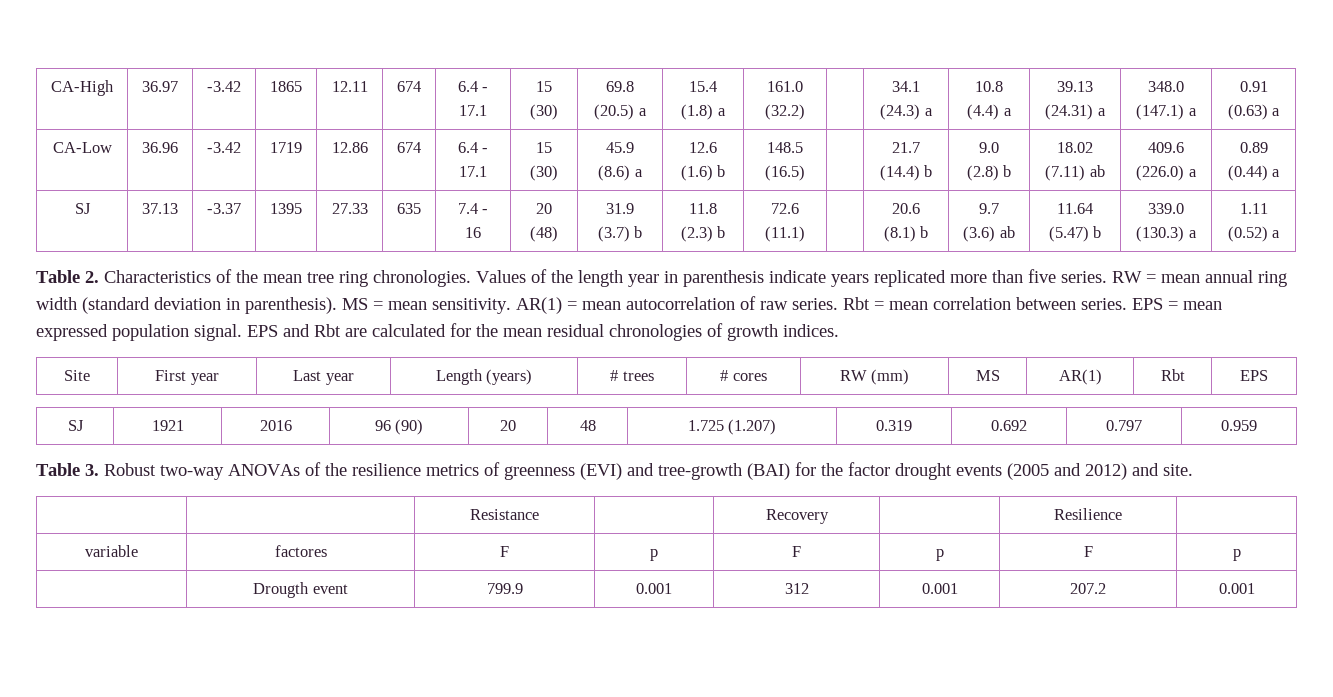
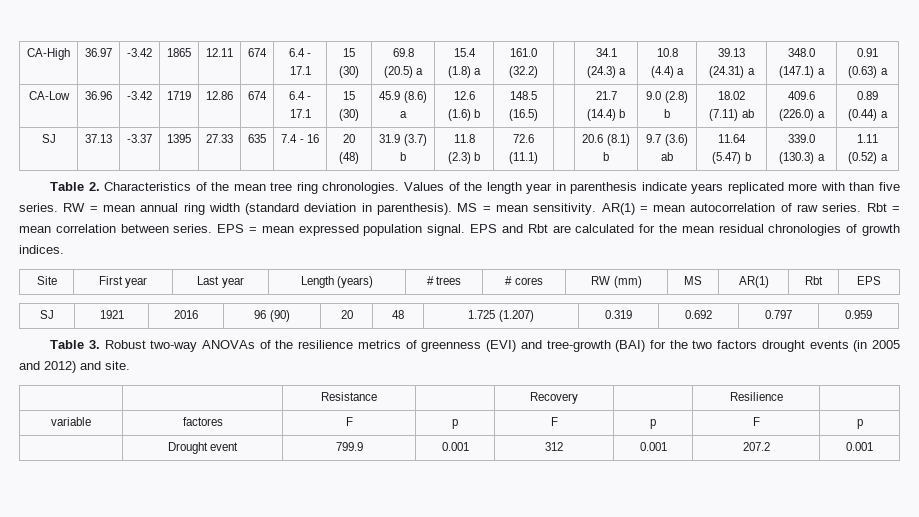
(987, 278) none -> [820,182,845,191] with
[848,462,1049,480] factor drought events (2005 -> [692,340,900,352] two factors drought events (in 2005
[253,582,310,598] Drougth -> [167,442,208,454] Drought

